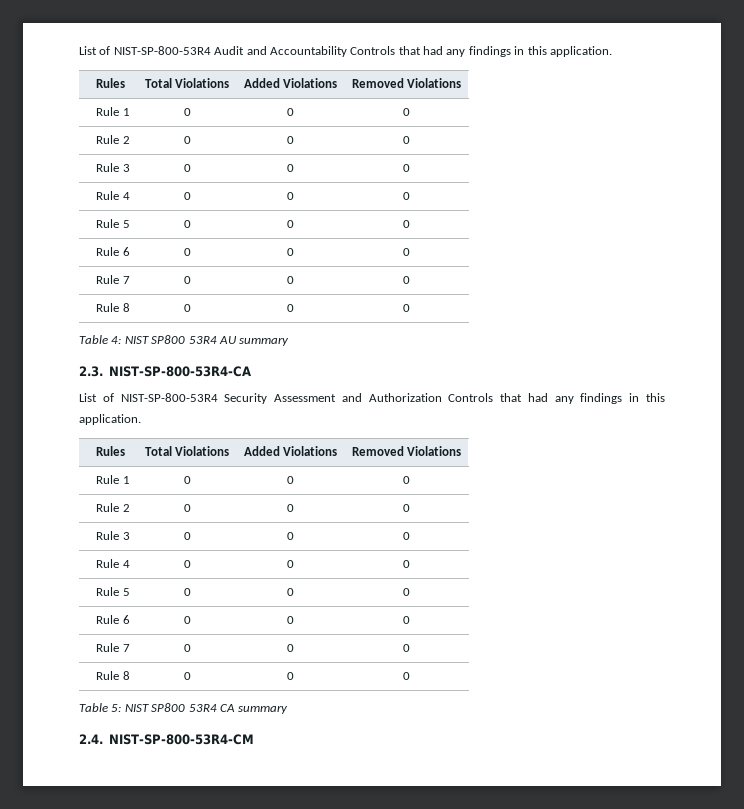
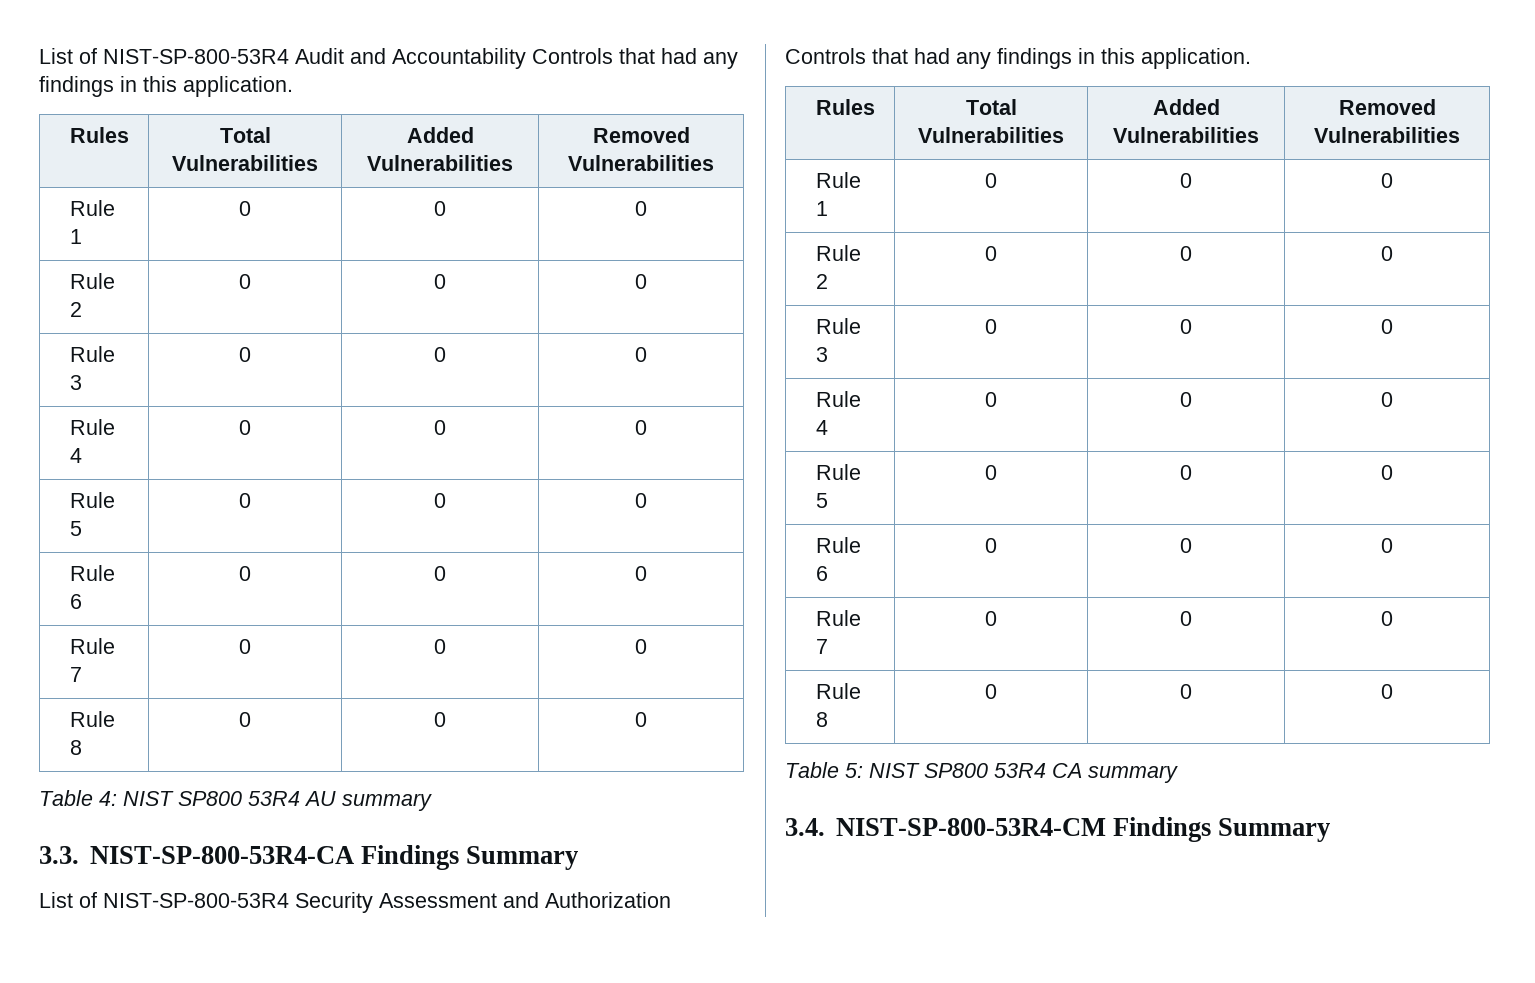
[175,78,230,88] [243,78,338,88] [351,78,462,88] Violations | Added Violations | Removed Violations -> [172,155,318,171] [406,127,474,143] [367,155,513,171] [592,127,690,143] [568,155,714,171] Vulnerabilities | Added Vulnerabilities | Removed Vulnerabilities
[79,366,103,377] 2.3. -> [39,846,79,864] 3.3.
(252, 371) none -> [360,845,579,870] Findings Summary
[175,446,230,456] [243,446,338,456] [351,446,462,456] Violations | Added Violations | Removed Violations -> [918,127,1064,143] [1152,99,1220,115] [1113,127,1259,143] [1338,99,1436,115] [1314,127,1460,143] Vulnerabilities | Added Vulnerabilities | Removed Vulnerabilities
[79,734,255,745] 2.4. NIST-SP-800-53R4-CM -> [785,817,1331,842] 3.4. NIST-SP-800-53R4-CM Findings Summary

